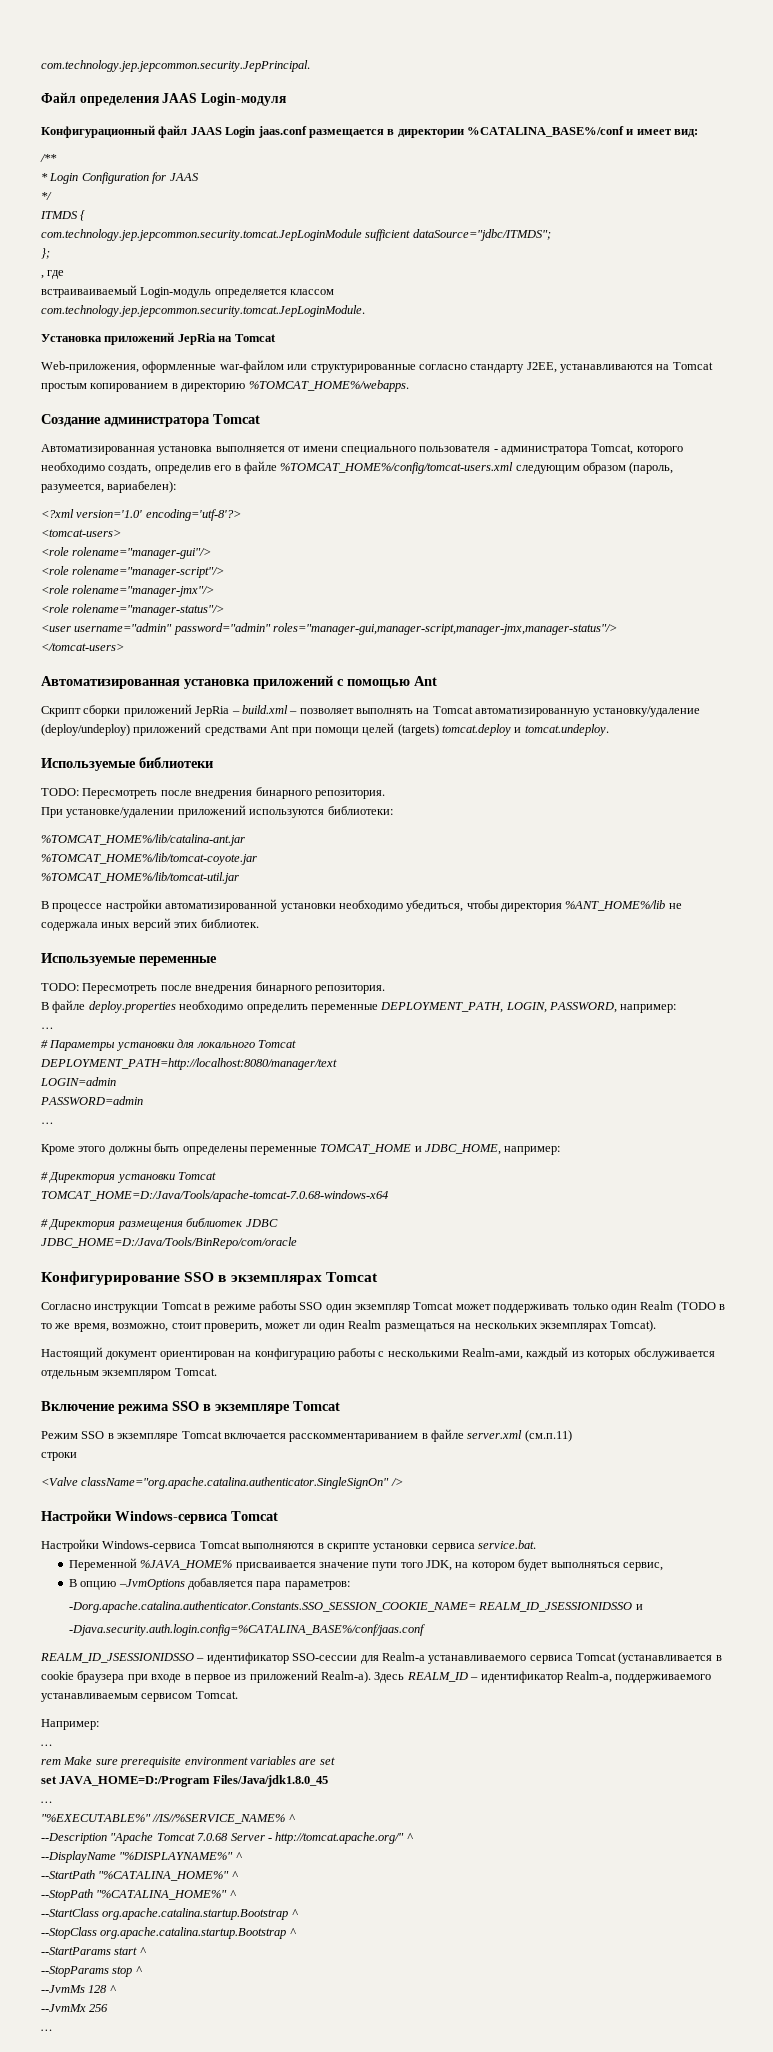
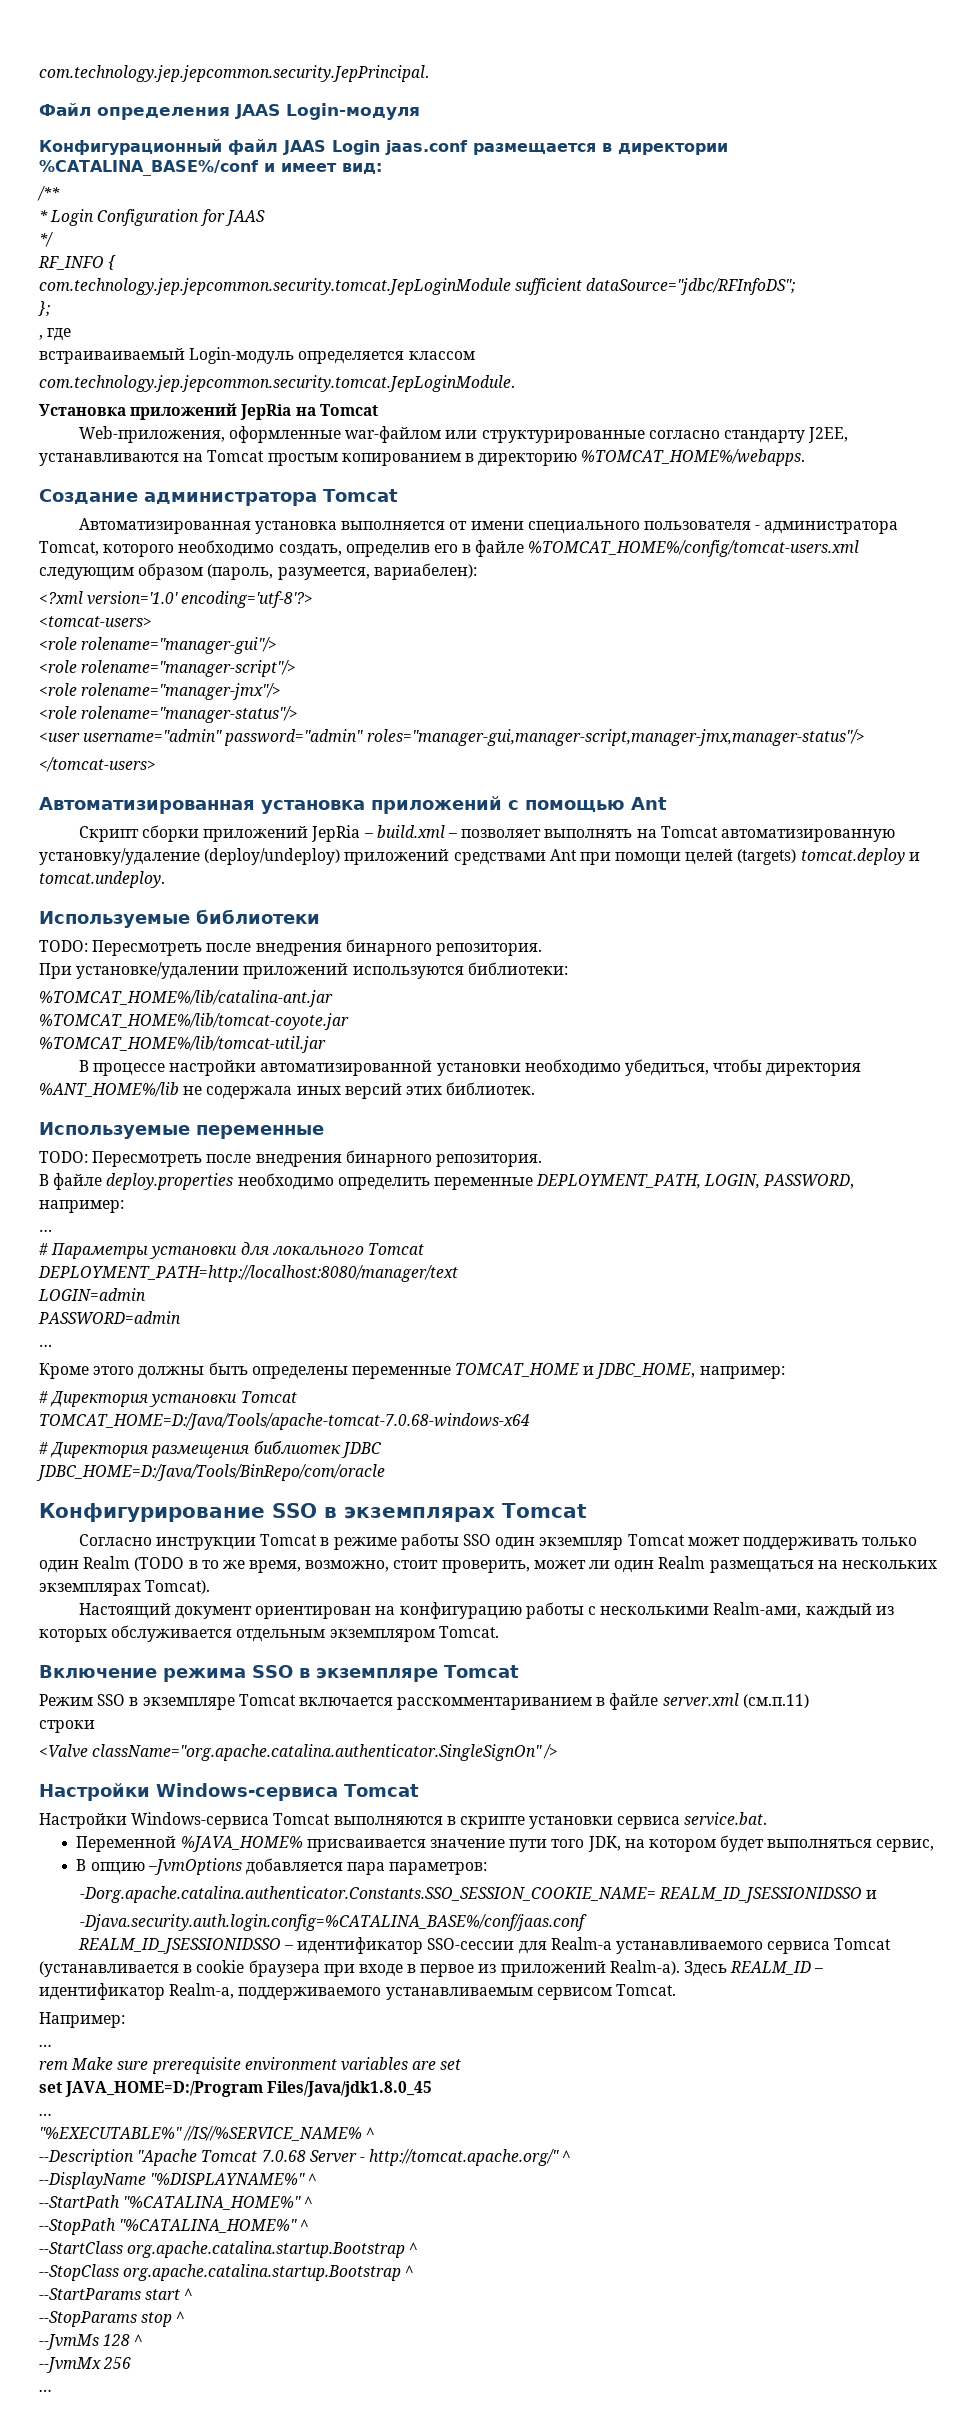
[40,211,78,219] ITMDS -> [38,256,104,270] RF_INFO
[412,229,551,241] dataSource="jdbc/ITMDS"; -> [586,278,796,295] dataSource="jdbc/RFInfoDS";

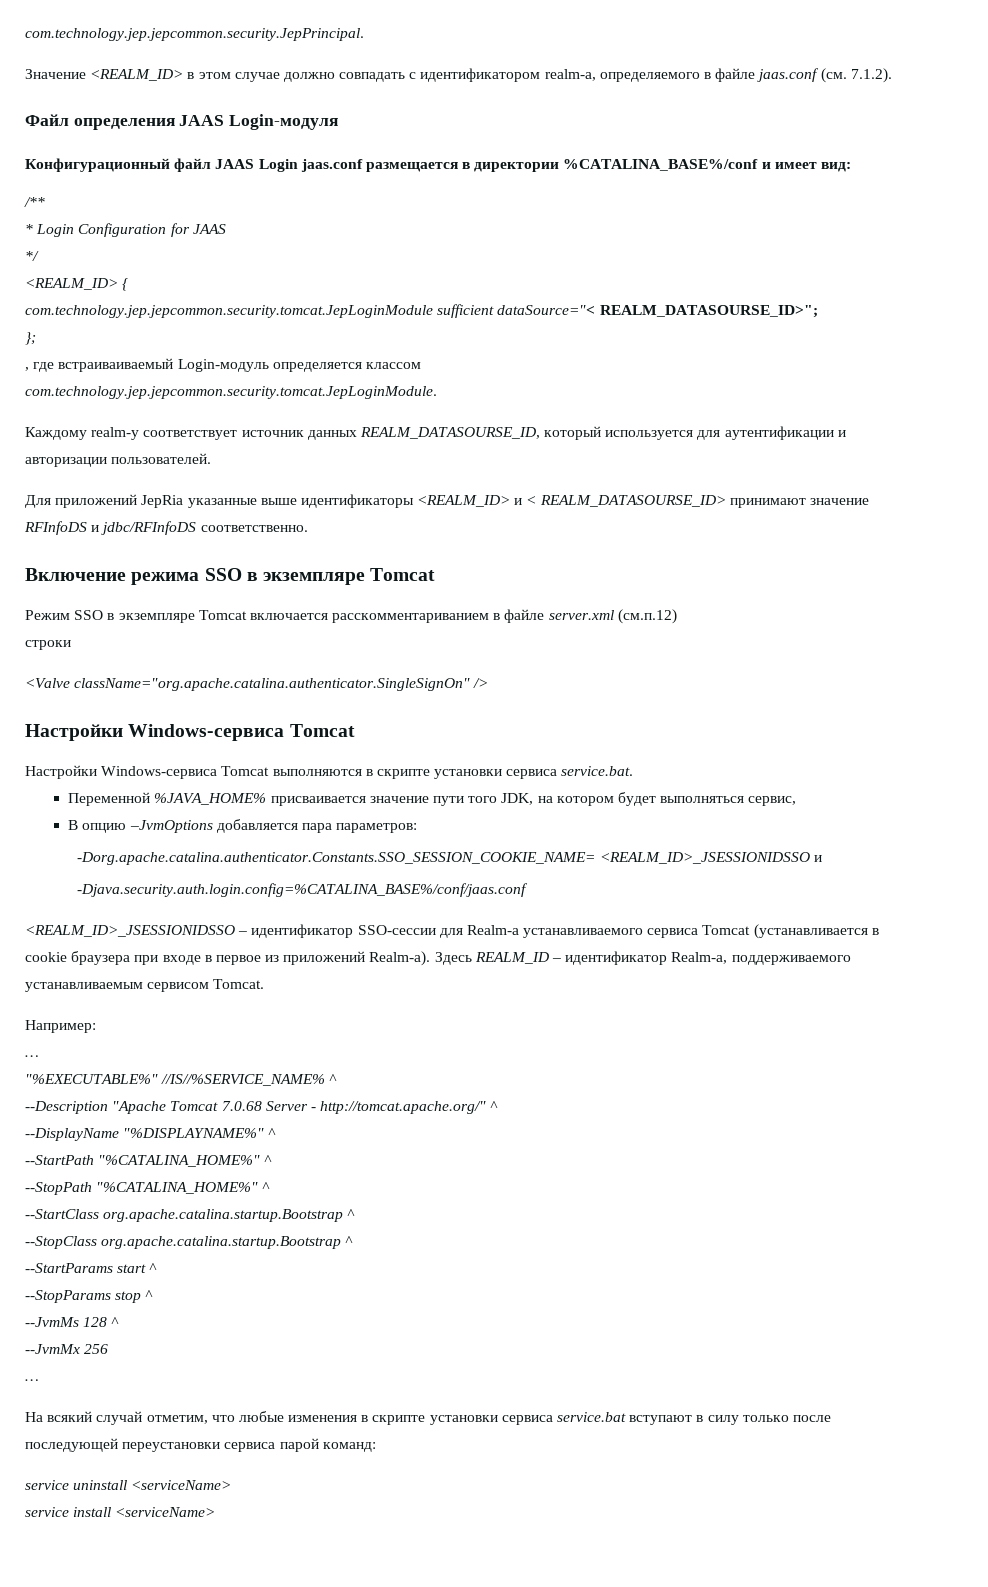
(429, 73) none -> [25,68,892,83] // Значение <REALM_ID> в этом случае должно совпадать с идентификатором realm-а, определяемого в файле jaas.conf (см. 7.1.2).
[38,256,104,270] RF_INFO -> [25,278,118,290] <REALM_ID>
[586,278,796,295] dataSource="jdbc/RFInfoDS"; -> [497,305,818,318] dataSource="< REALM_DATASOURSE_ID>";
(72, 334) // -> (55, 367) none
[39,403,378,420] [78,426,849,443] [39,449,806,466] [39,489,398,506] [78,518,899,534] [39,540,860,557] [39,563,477,580] [39,591,314,608] [39,616,152,627] [39,637,278,654] [39,660,297,677] [39,683,282,700] [39,706,299,723] [39,729,865,746] [39,757,156,772] [39,796,667,814] [78,825,895,842] [39,848,920,865] [39,871,165,888] [39,909,320,928] [39,939,542,956] [39,962,568,979] [39,990,333,1007] [39,1013,349,1030] [39,1036,326,1053] [78,1059,862,1076] [39,1082,536,1099] [39,1122,324,1139] [39,1150,542,1167] [39,1173,855,1190] [39,1200,124,1213] [39,1229,52,1232] [39,1242,424,1259] [38,1265,458,1282] [38,1288,146,1301] [38,1311,181,1324] [39,1344,52,1347] [39,1362,785,1379] [39,1391,297,1407] [39,1413,530,1430] [39,1441,382,1458] [36,1464,385,1481] [39,1503,587,1522] [78,1533,918,1550] [39,1556,937,1573] [39,1580,211,1596] [78,1602,894,1619] [39,1625,499,1642] Установка приложений JepRia на Tomcat // Web-приложения, оформленные war-файлом или структурированные согласно стандарту J2EE, устанавливаются на Tomcat простым копированием в директорию %TOMCAT_HOME%/webapps. // Создание администратора Tomcat // Автоматизированная установка выполняется от имени специального пользователя - администратора Tomcat, которого необходимо создать, определив его в файле %TOMCAT_HOME%/config/tomcat-users.xml следующим образом (пароль, разумеется, вариабелен): // <?xml version='1.0' encoding='utf-8'?> // <tomcat-users> // <role rolename="manager-gui"/> // <role rolename="manager-script"/> // <role rolename="manager-jmx"/> // <role rolename="manager-status"/> // <user username="admin" password="admin" roles="manager-gui,manager-script,manager-jmx,manager-status"/> // </tomcat-users> // Автоматизированная установка приложений с помощью Ant // Скрипт сборки приложений JepRia – build.xml – позволяет выполнять на Tomcat автоматизированную установку/удаление (deploy/undeploy) приложений средствами Ant при помощи целей (targets) tomcat.deploy и tomcat.undeploy. // Используемые библиотеки // TODO: Пересмотреть после внедрения бинарного репозитория. // При установке/удалении приложений используются библиотеки: // %TOMCAT_HOME%/lib/catalina-ant.jar // %TOMCAT_HOME%/lib/tomcat-coyote.jar // %TOMCAT_HOME%/lib/tomcat-util.jar // В процессе настройки автоматизированной установки необходимо убедиться, чтобы директория %ANT_HOME%/lib не содержала иных версий этих библиотек. // Используемые переменные // TODO: Пересмотреть после внедрения бинарного репозитория. // В файле deploy.properties необходимо определить переменные DEPLOYMENT_PATH, LOGIN, PASSWORD, например: // … // # Параметры установки для локального Tomcat // DEPLOYMENT_PATH=http://localhost:8080/manager/text // LOGIN=admin // PASSWORD=admin // … // Кроме этого должны быть определены переменные TOMCAT_HOME и JDBC_HOME, например: // # Директория установки Tomcat // TOMCAT_HOME=D:/Java/Tools/apache-tomcat-7.0.68-windows-x64 // # Директория размещения библиотек JDBC // JDBC_HOME=D:/Java/Tools/BinRepo/com/oracle // Конфигурирование SSO в экземплярах Tomcat // Согласно инструкции Tomcat в режиме работы SSO один экземпляр Tomcat может поддерживать только один Realm (TODO в то же время, возможно, стоит проверить, может ли один Realm размещаться на нескольких экземплярах Tomcat). // Настоящий документ ориентирован на конфигурацию работы с несколькими Realm-ами, каждый из которых обслуживается отдельным экземпляром Tomcat. -> [25,426,846,440] [25,453,212,467] [25,494,870,508] [24,521,308,535] Каждому realm-у соответствует источник данных REALM_DATASOURSE_ID, который используется для аутентификации и авторизации пользователей. // Для приложений JepRia указанные выше идентификаторы <REALM_ID> и < REALM_DATASOURSE_ID> принимают значение RFInfoDS и jdbc/RFInfoDS соответственно.
[742,1694,809,1708] (см.п.11) -> [617,609,677,624] (см.п.12)
[658,1887,862,1903] REALM_ID_JSESSIONIDSSO -> [599,852,810,864] <REALM_ID>_JSESSIONIDSSO
[77,1938,281,1954] REALM_ID_JSESSIONIDSSO -> [25,925,235,937] <REALM_ID>_JSESSIONIDSSO
[39,2057,462,2074] [39,2081,433,2097] [39,2113,52,2116] // rem Make sure prerequisite environment variables are set // set JAVA_HOME=D:/Program Files/Java/jdk1.8.0_45 // … -> (39, 1056) none
(52, 2390) none -> [25,1411,831,1425] [25,1438,376,1452] [25,1480,232,1490] [25,1507,216,1517] // На всякий случай отметим, что любые изменения в скрипте установки сервиса service.bat вступают в силу только после последующей переустановки сервиса парой команд: // service uninstall <serviceName> // service install <serviceName>

